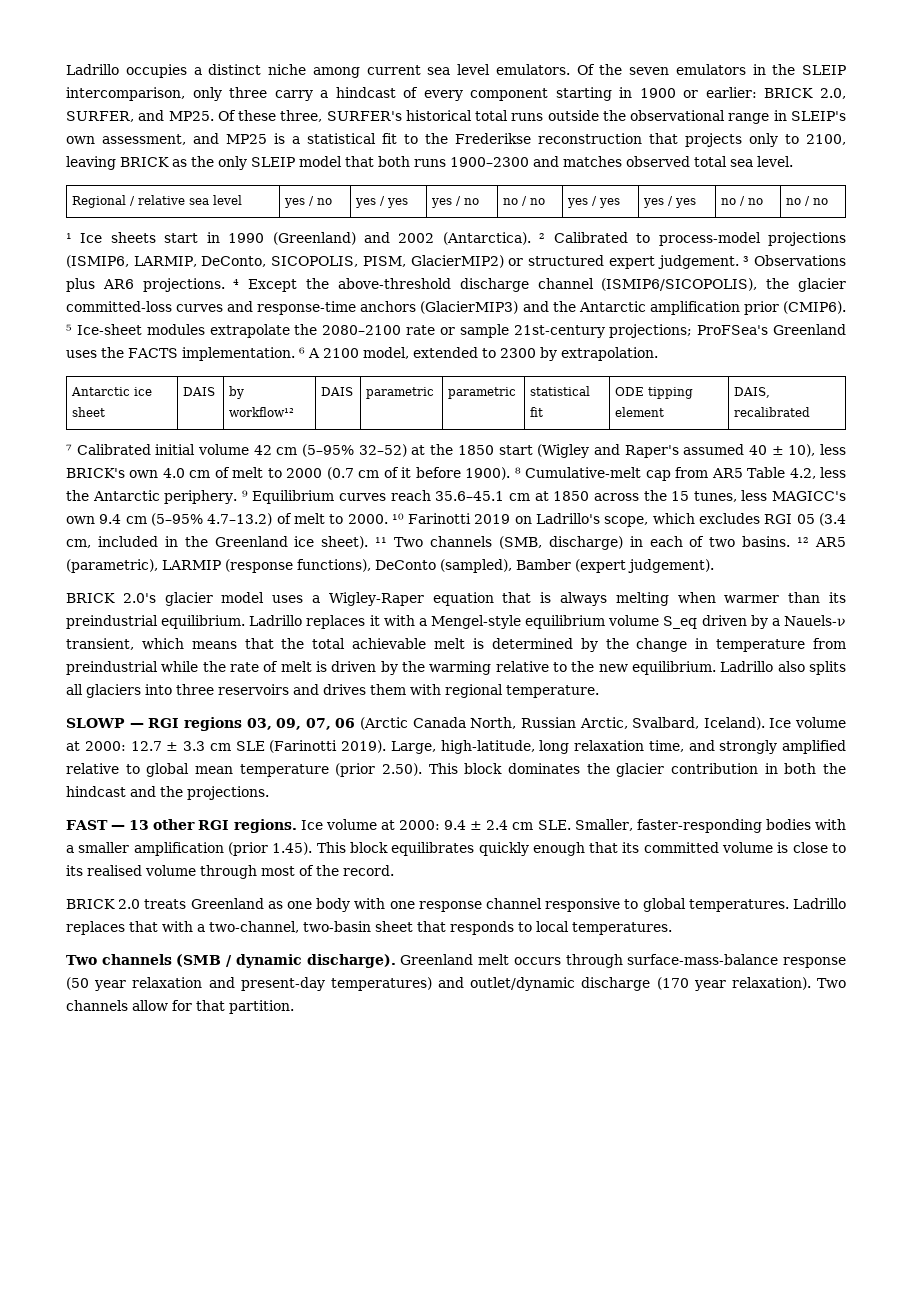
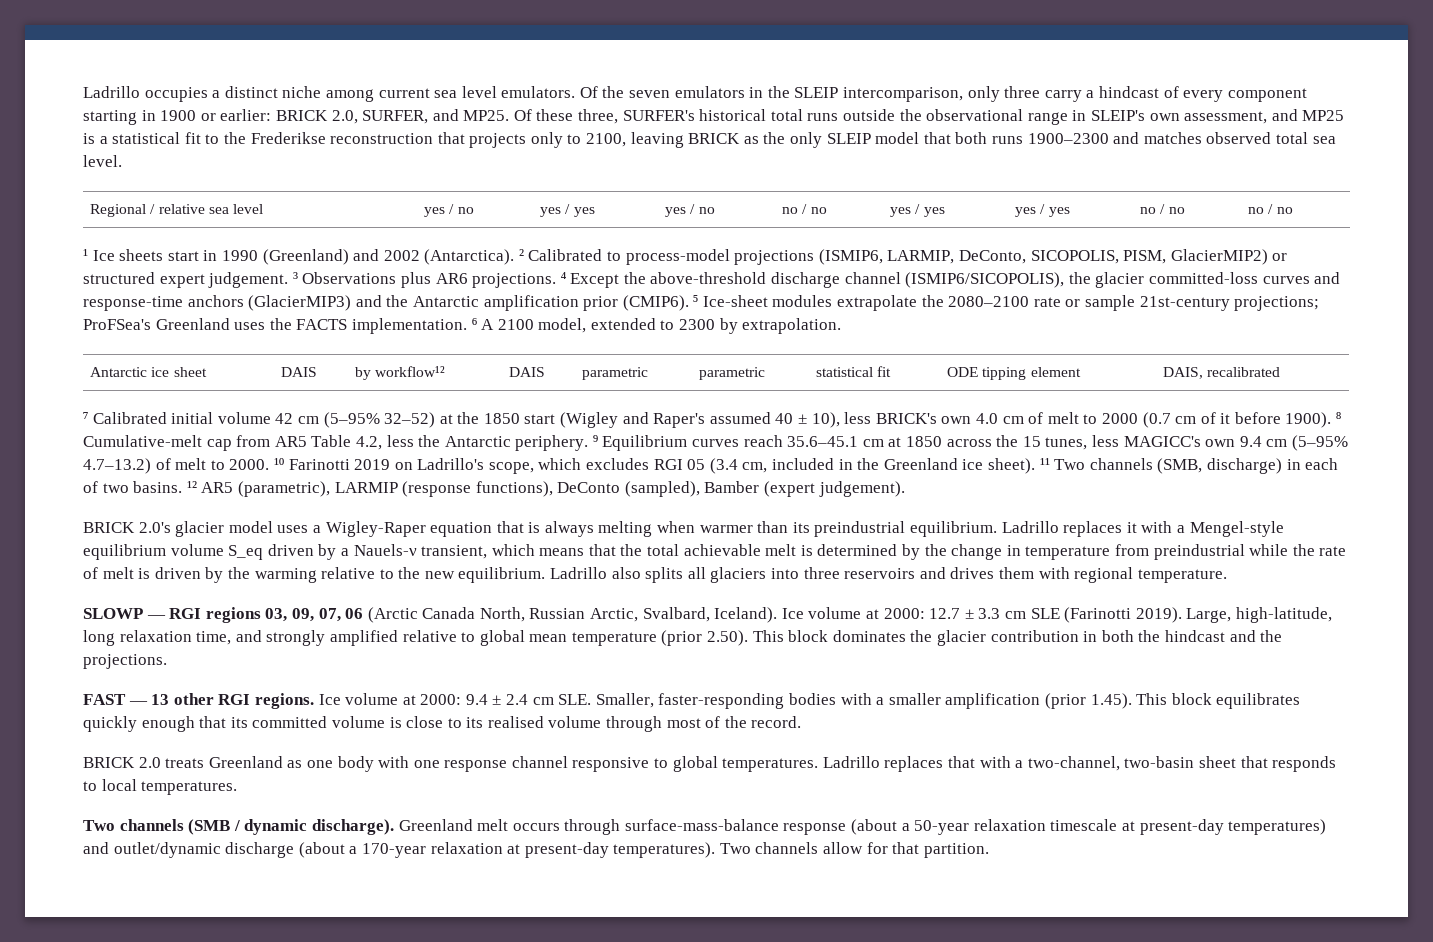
[66,977,235,991] (50 year relaxation and -> [851,819,1136,835] (about a 50-year relaxation timescale at
[656,977,811,991] (170 year relaxation). -> [298,842,716,858] (about a 170-year relaxation at present-day temperatures).

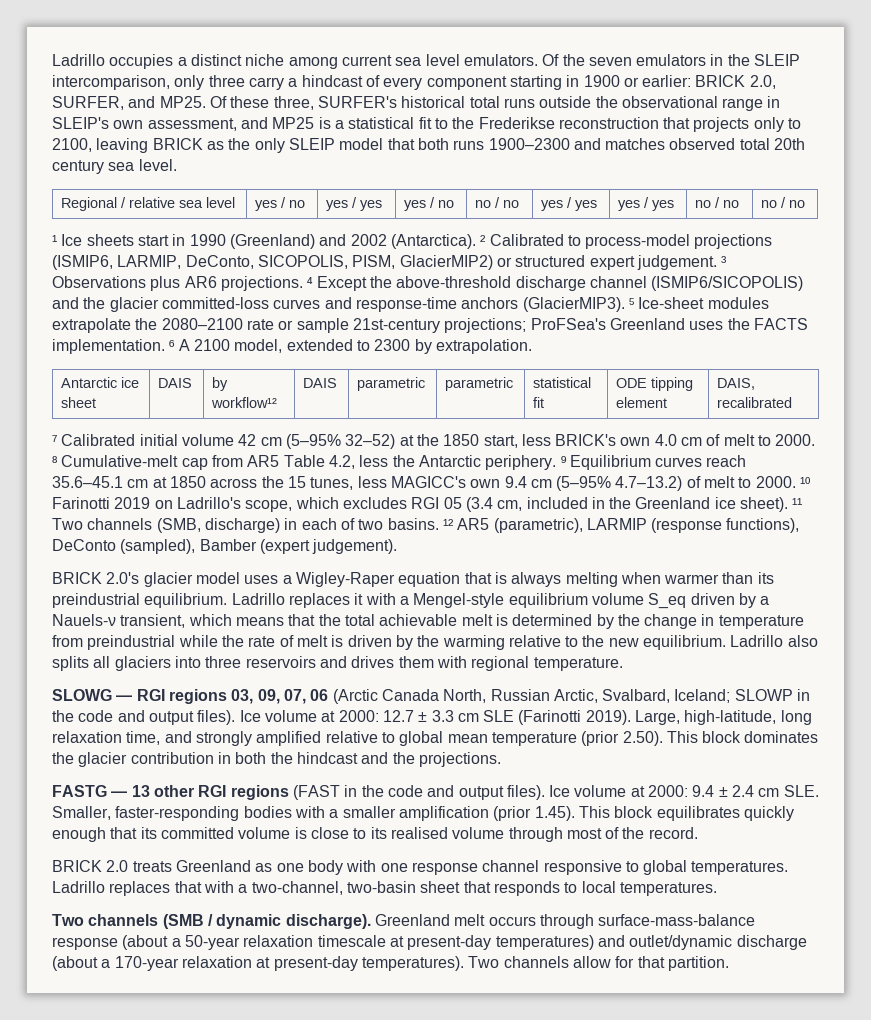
(1308, 138) none -> [774,138,806,150] [52,160,104,174] 20th century
[905,272,1065,288] (ISMIP6/SICOPOLIS), -> [651,276,804,291] [52,297,79,309] (ISMIP6/SICOPOLIS) and
[248,295,689,311] (GlacierMIP3) and the Antarctic amplification prior (CMIP6). -> [522,297,625,312] (GlacierMIP3).
[524,412,840,428] start (Wigley and Raper's assumed 40 ± 10), -> [483,435,518,448] start,
[1101,412,1332,428] 2000 (0.7 cm of it before 1900). -> [775,434,816,446] 2000.
[83,608,143,619] SLOWP -> [52,689,112,701] SLOWG
[714,607,778,623] Iceland). -> [674,689,811,703] [52,710,236,725] Iceland; SLOWP in the code and output files).
[83,694,126,705] FAST -> [52,785,107,797] FASTG
[254,693,314,709] regions. -> [230,785,545,800] regions (FAST in the code and output files).

